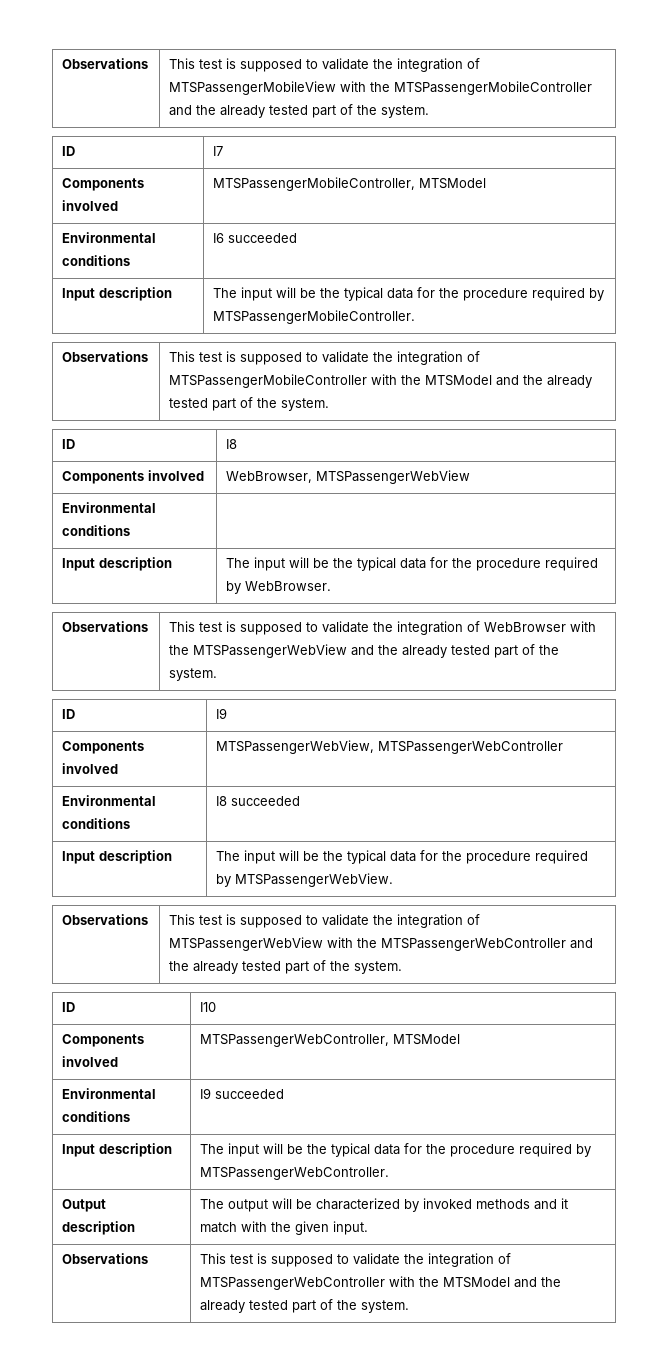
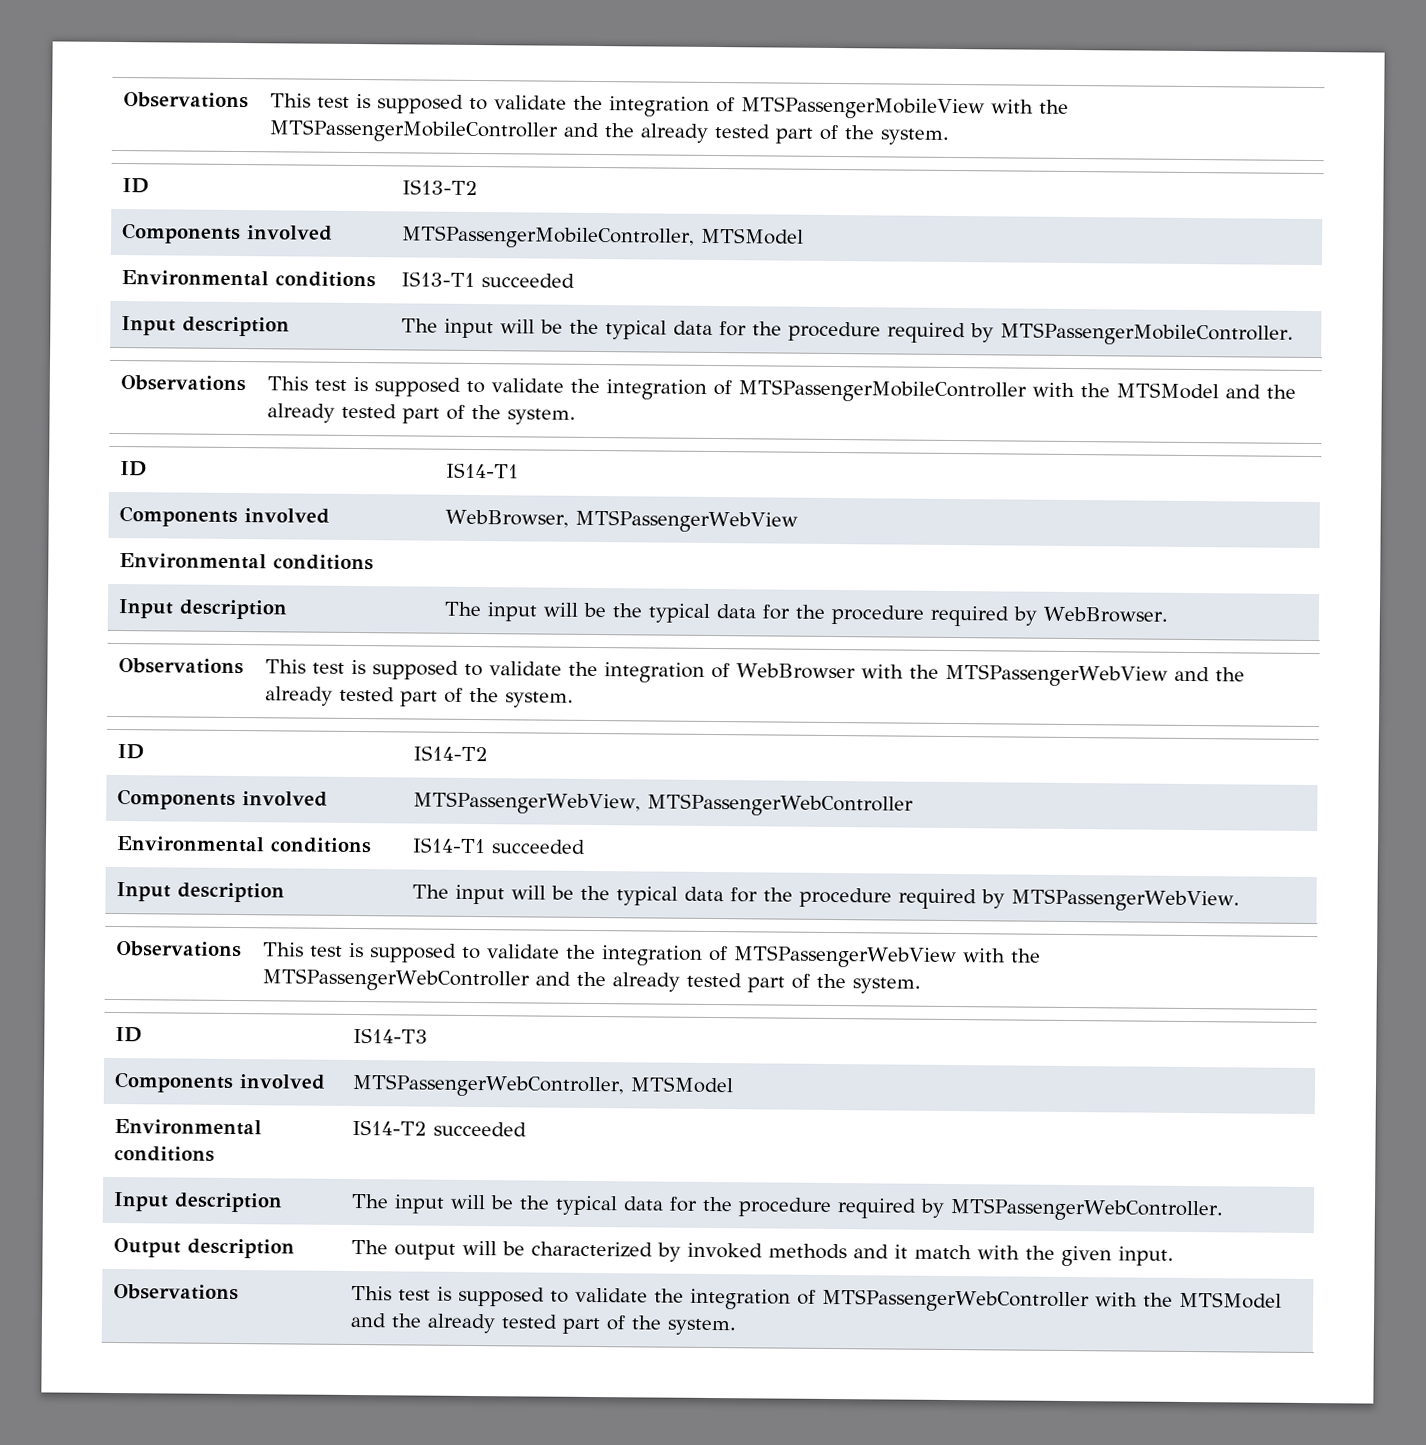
[213,146,224,156] I7 -> [401,179,478,196] IS13-T2
[213,233,225,243] I6 -> [400,271,475,287] IS13-T1
[226,439,238,449] I8 -> [445,462,519,479] IS14-T1
[216,708,228,719] I9 -> [412,745,488,762] IS14-T2
[216,796,228,806] I8 -> [411,837,486,854] IS14-T1
[200,1002,217,1012] I10 -> [352,1027,428,1044] IS14-T3
[200,1088,212,1099] I9 -> [351,1119,427,1136] IS14-T2

